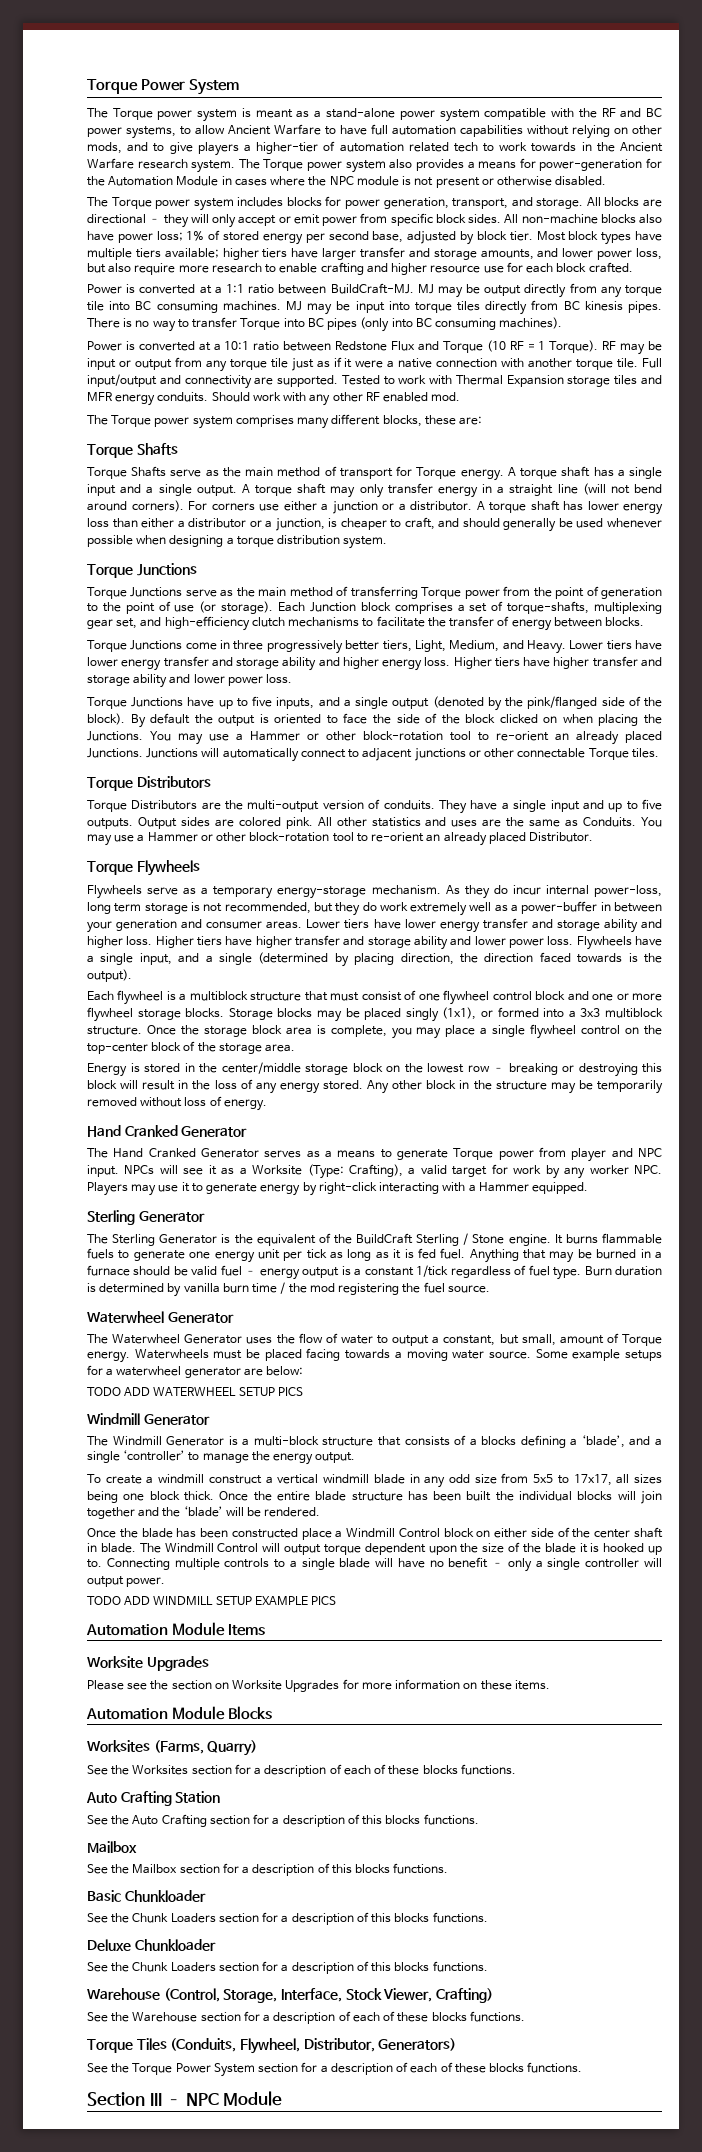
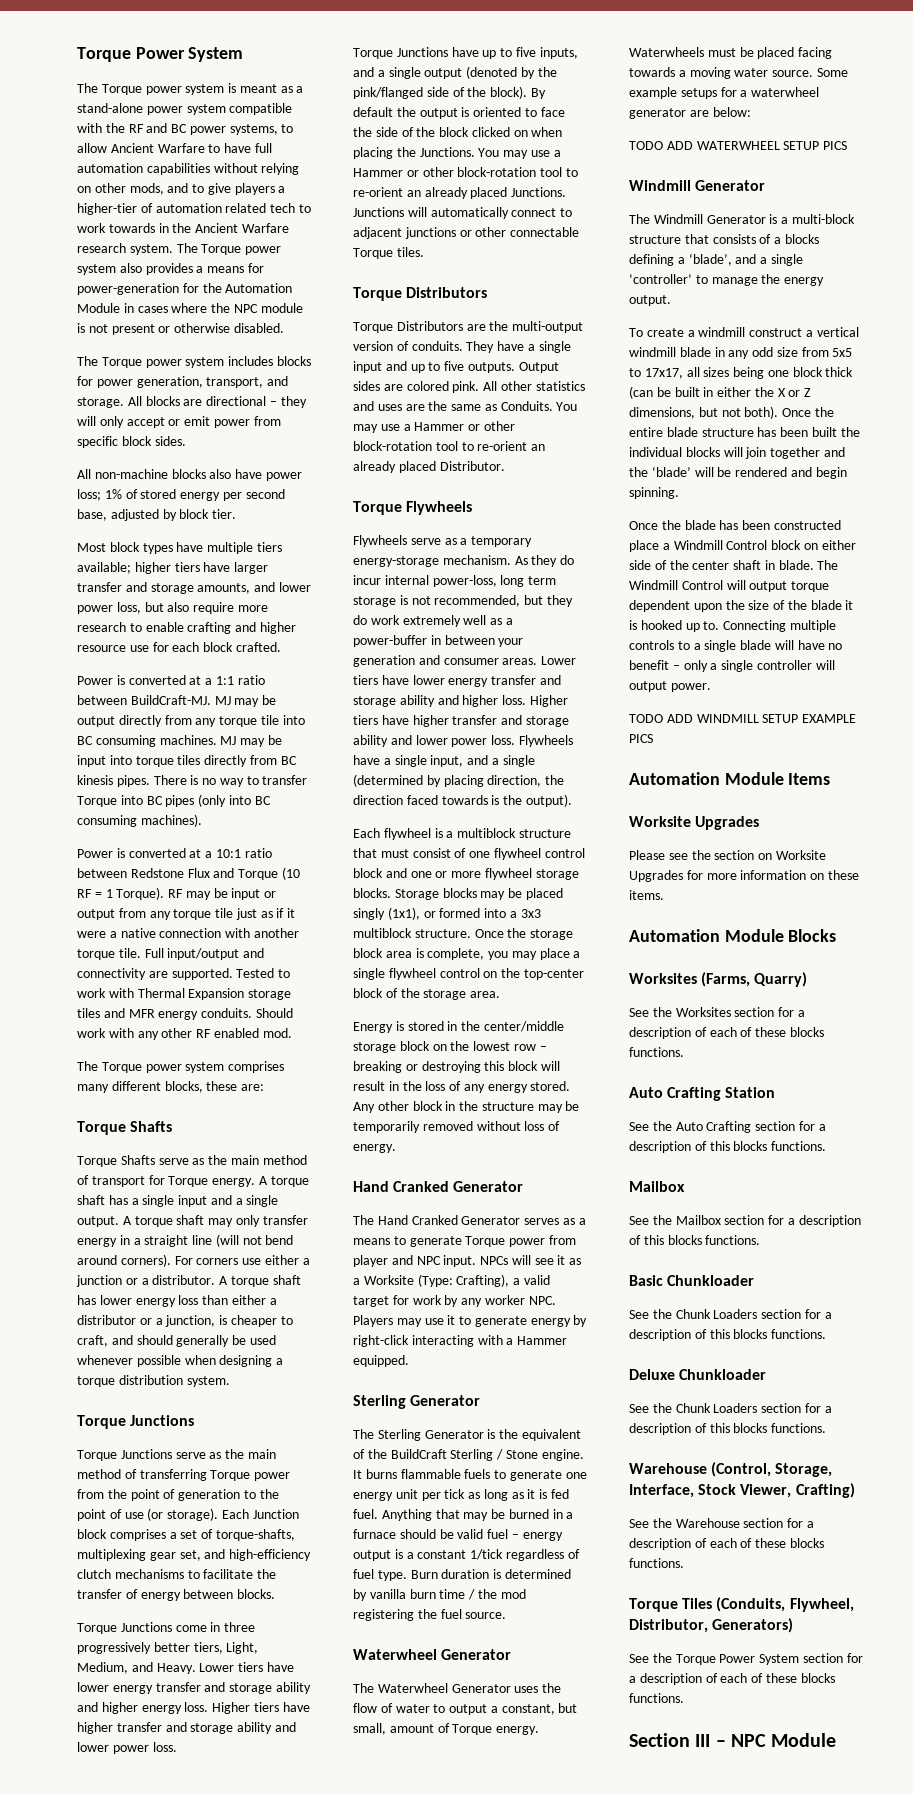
(501, 219) none -> (186, 441) //
(533, 236) none -> (237, 514) //
[183,1491,214,1501] thick. -> [825,367,854,377] [629,386,812,399] [629,406,779,419] thick (can be built in either the X or Z dimensions, but not both).
[264,1507,321,1517] rendered. -> [735,467,847,479] [629,487,679,499] rendered and begin spinning.

